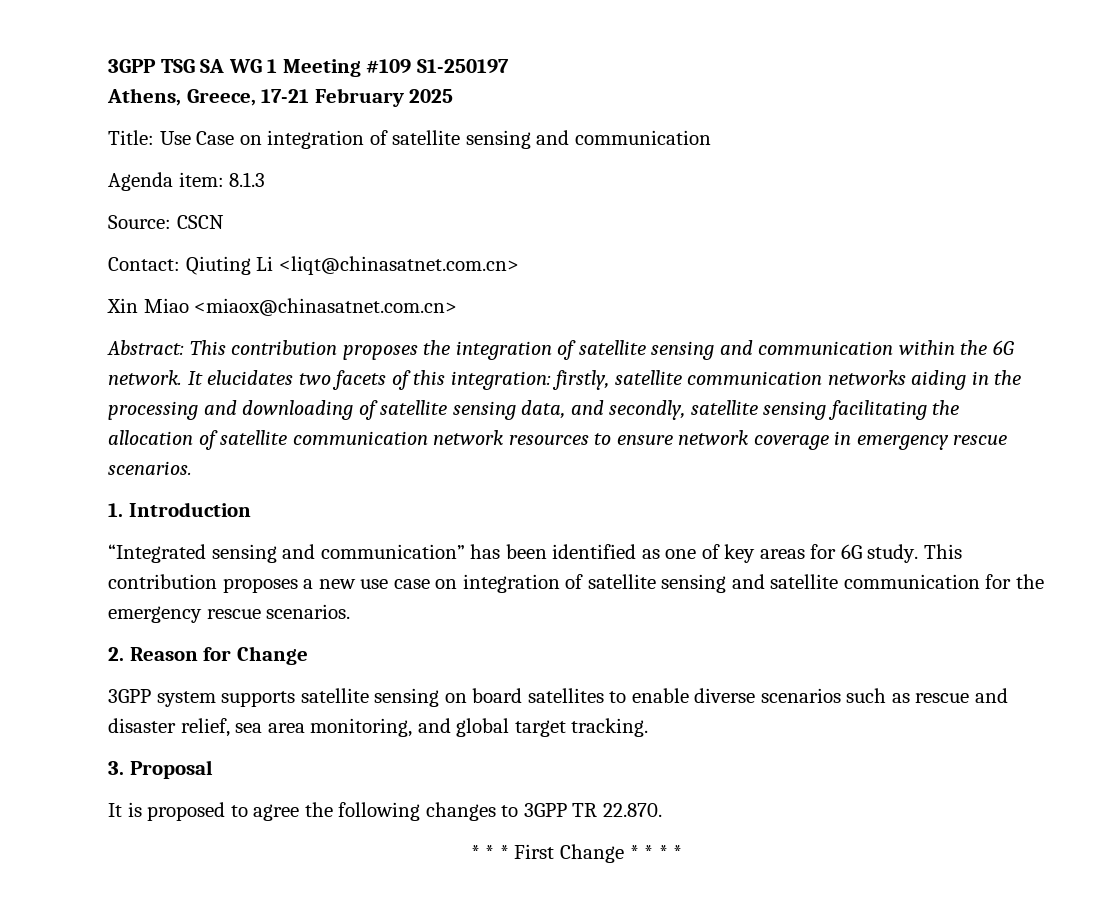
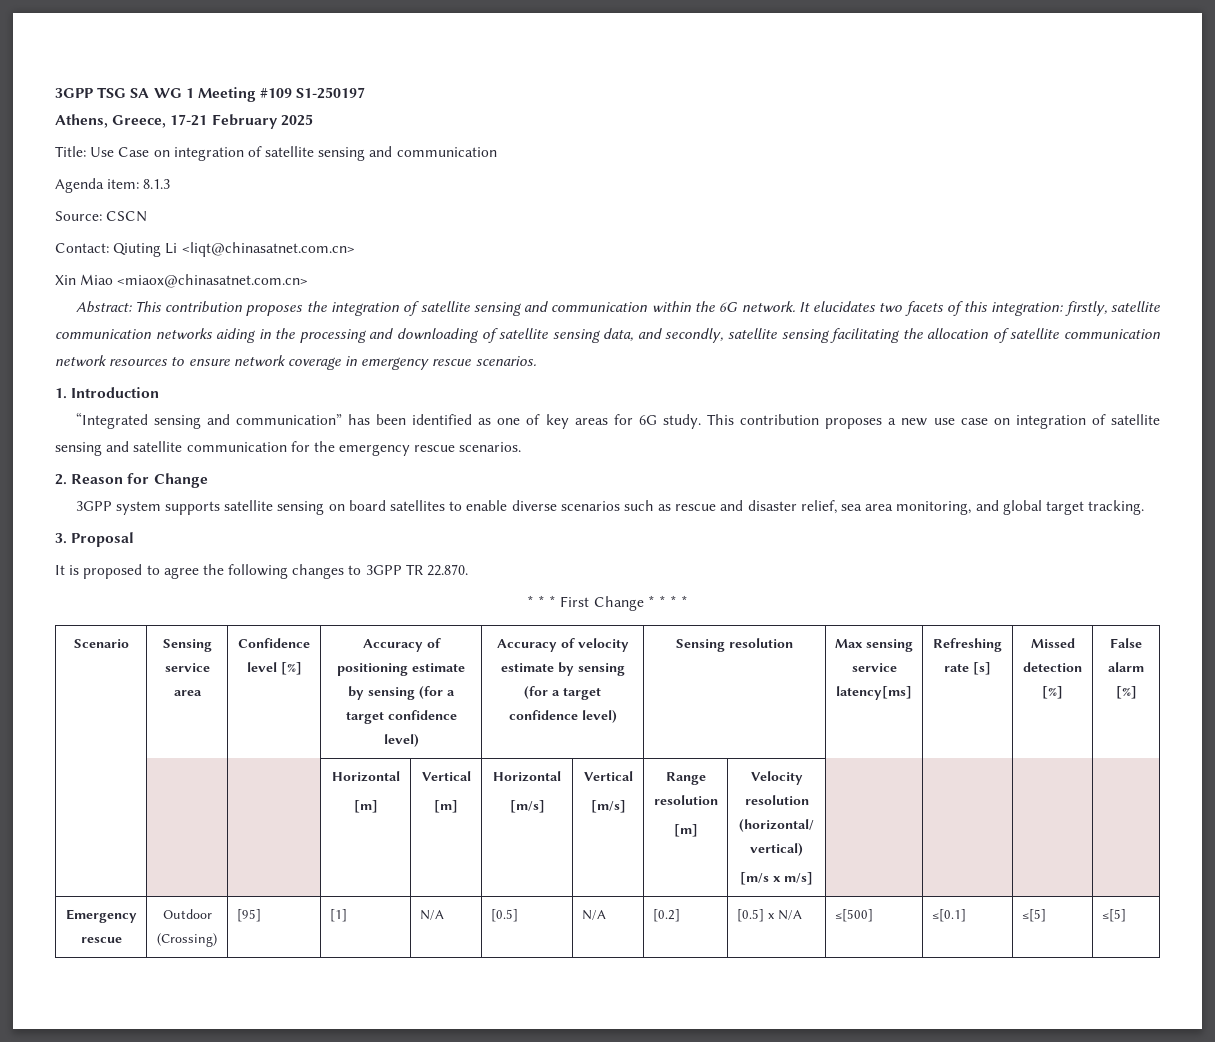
(683, 852) none -> [73,639,129,648] [162,639,212,652] [164,663,210,672] [173,690,202,696] [238,638,310,648] [246,662,302,675] [362,638,441,652] [337,663,465,676] [348,686,455,700] [345,710,457,724] [383,734,419,747] [496,638,629,652] [500,662,625,676] [524,686,601,700] [508,710,617,723] [675,638,793,652] [835,639,913,652] [851,663,897,672] [836,686,912,700] [933,638,1002,652] [944,662,991,675] [1030,638,1075,648] [1023,662,1082,672] [1042,686,1063,699] [1110,638,1142,648] [1108,662,1144,672] [1115,686,1137,699] [331,771,400,782] [353,800,378,813] [421,771,471,781] [434,800,458,813] [493,771,561,782] [509,800,545,813] [583,771,633,781] [590,800,626,813] [665,772,706,785] [653,795,718,805] [673,824,698,837] [750,771,803,785] [744,795,809,805] [739,819,814,832] [750,843,803,856] [740,872,813,885] [65,909,137,923] [80,937,122,943] [162,909,212,919] [157,933,217,947] [236,909,261,922] [329,909,347,922] [419,910,444,920] [490,909,518,922] [581,910,606,920] [652,909,680,922] [736,909,802,922] [834,909,873,922] [931,909,966,922] [1021,909,1046,922] [1101,909,1126,922] // Scenario | Sensing service area | Confidence level [%] | Accuracy of positioning estimate by sensing (for a target confidence level) | Accuracy of velocity estimate by sensing (for a target confidence level) | Sensing resolution | Max sensing service latency[ms] | Refreshing rate [s] | Missed detection [%] | False alarm [%] // | | | Horizontal // [m] | Vertical // [m] | Horizontal // [m/s] | Vertical // [m/s] | Range resolution // [m] | Velocity resolution (horizontal/ vertical) // [m/s x m/s] | | | | // Emergency rescue | Outdoor (Crossing) | [95] | [1] | N/A | [0.5] | N/A | [0.2] | [0.5] x N/A | ≤[500] | ≤[0.1] | ≤[5] | ≤[5]

